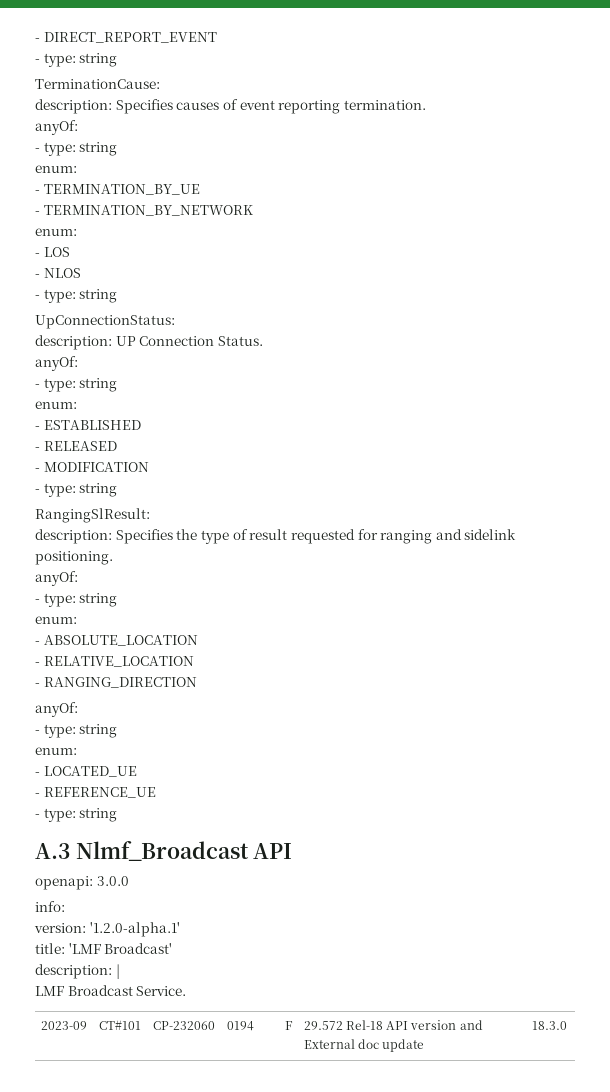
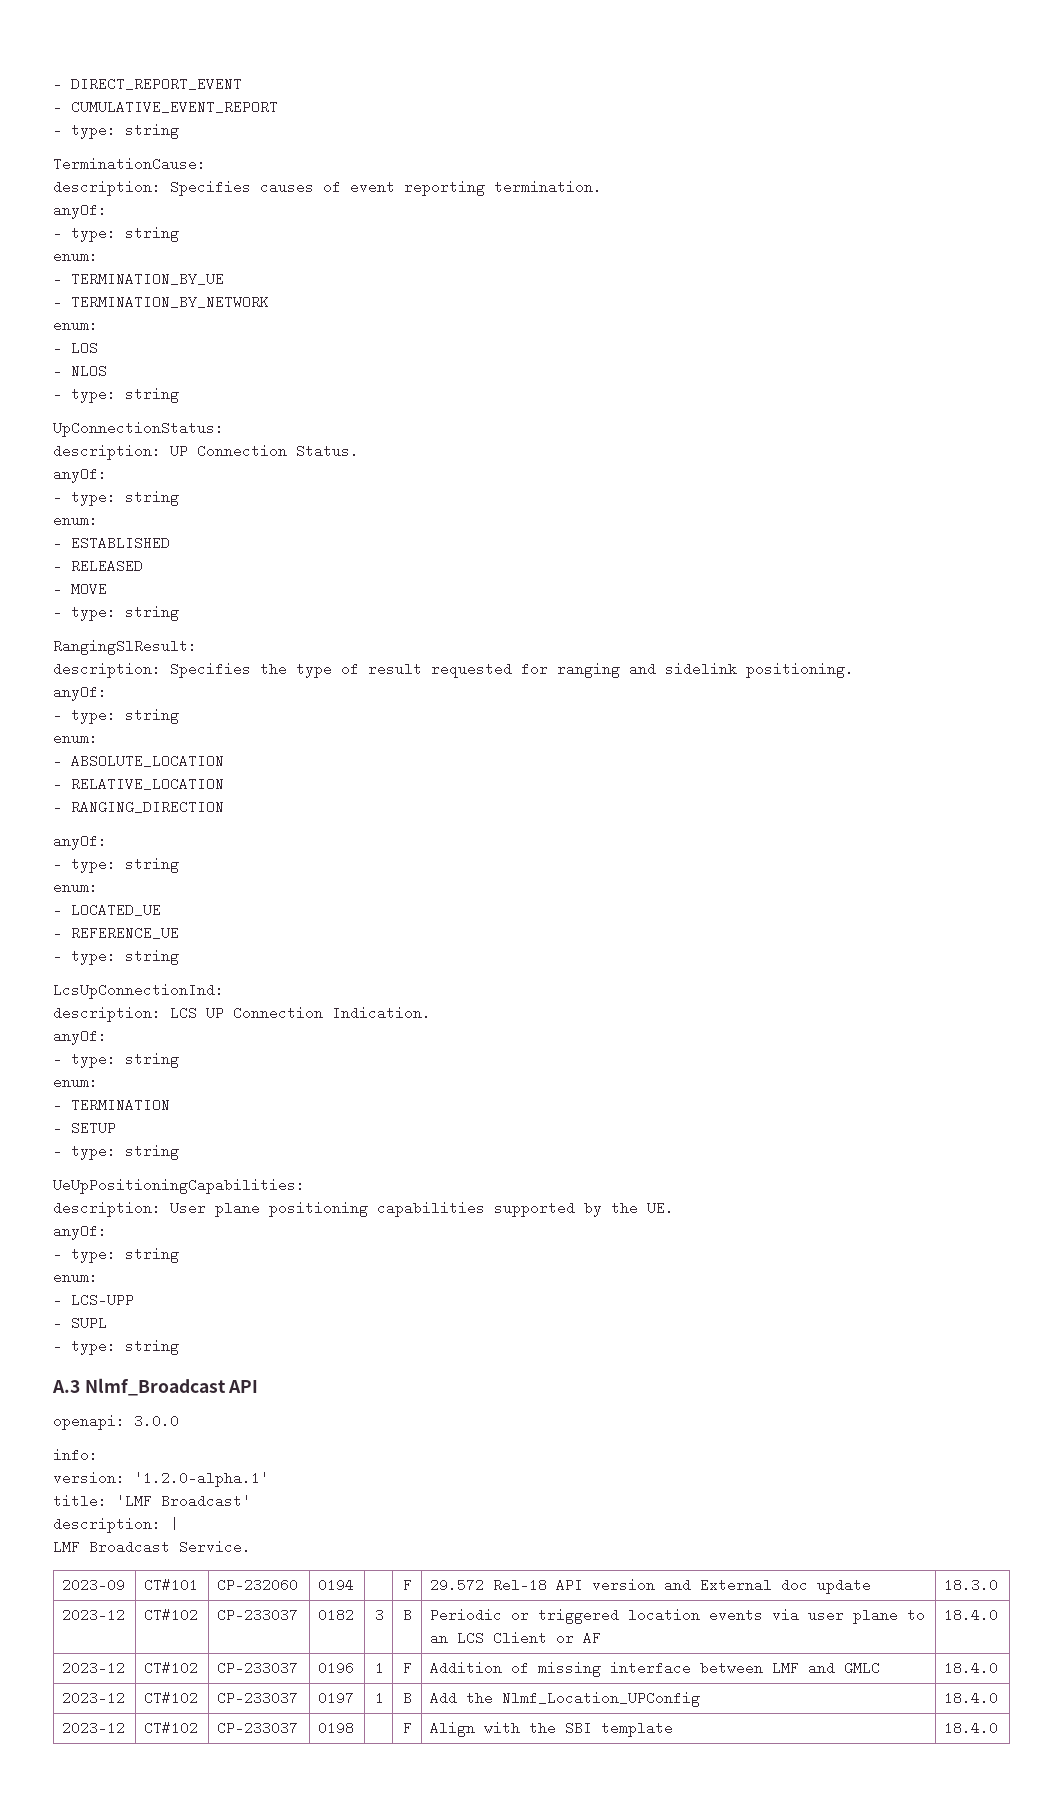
(217, 37) none -> [53,100,278,114] // - CUMULATIVE_EVENT_REPORT
[43,462,149,472] MODIFICATION -> [71,582,107,596] MOVE
(118, 815) none -> [53,983,224,999] [53,1006,431,1022] [53,1029,107,1045] [53,1052,179,1068] [53,1075,98,1089] [53,1098,170,1112] [53,1121,116,1135] [53,1144,179,1160] [53,1178,305,1194] [53,1201,674,1217] [53,1224,107,1240] [53,1247,179,1263] [53,1270,98,1284] [53,1293,134,1307] [53,1316,107,1330] [53,1339,179,1355] // LcsUpConnectionInd: // description: LCS UP Connection Indication. // anyOf: // - type: string // enum: // - TERMINATION // - SETUP // - type: string // UeUpPositioningCapabilities: // description: User plane positioning capabilities supported by the UE. // anyOf: // - type: string // enum: // - LCS-UPP // - SUPL // - type: string
(567, 1025) none -> [62,1608,126,1622] [144,1608,199,1622] [217,1608,299,1622] [318,1608,355,1622] [374,1608,384,1622] [402,1608,412,1622] [430,1608,926,1624] [430,1631,602,1645] [944,1608,999,1622] [62,1661,126,1675] [144,1661,199,1675] [217,1661,299,1675] [318,1661,355,1675] [374,1661,384,1675] [402,1661,412,1675] [430,1661,881,1677] [944,1661,999,1675] [62,1691,126,1705] [144,1691,199,1705] [217,1691,299,1705] [318,1691,355,1705] [374,1691,384,1705] [402,1691,412,1705] [430,1691,701,1707] [944,1691,999,1705] [62,1721,126,1735] [144,1721,199,1735] [217,1721,299,1735] [318,1721,355,1735] [402,1721,412,1735] [430,1721,674,1737] [944,1721,999,1735] // 2023-12 | CT#102 | CP-233037 | 0182 | 3 | B | Periodic or triggered location events via user plane to an LCS Client or AF | 18.4.0 // 2023-12 | CT#102 | CP-233037 | 0196 | 1 | F | Addition of missing interface between LMF and GMLC | 18.4.0 // 2023-12 | CT#102 | CP-233037 | 0197 | 1 | B | Add the Nlmf_Location_UPConfig | 18.4.0 // 2023-12 | CT#102 | CP-233037 | 0198 | | F | Align with the SBI template | 18.4.0

